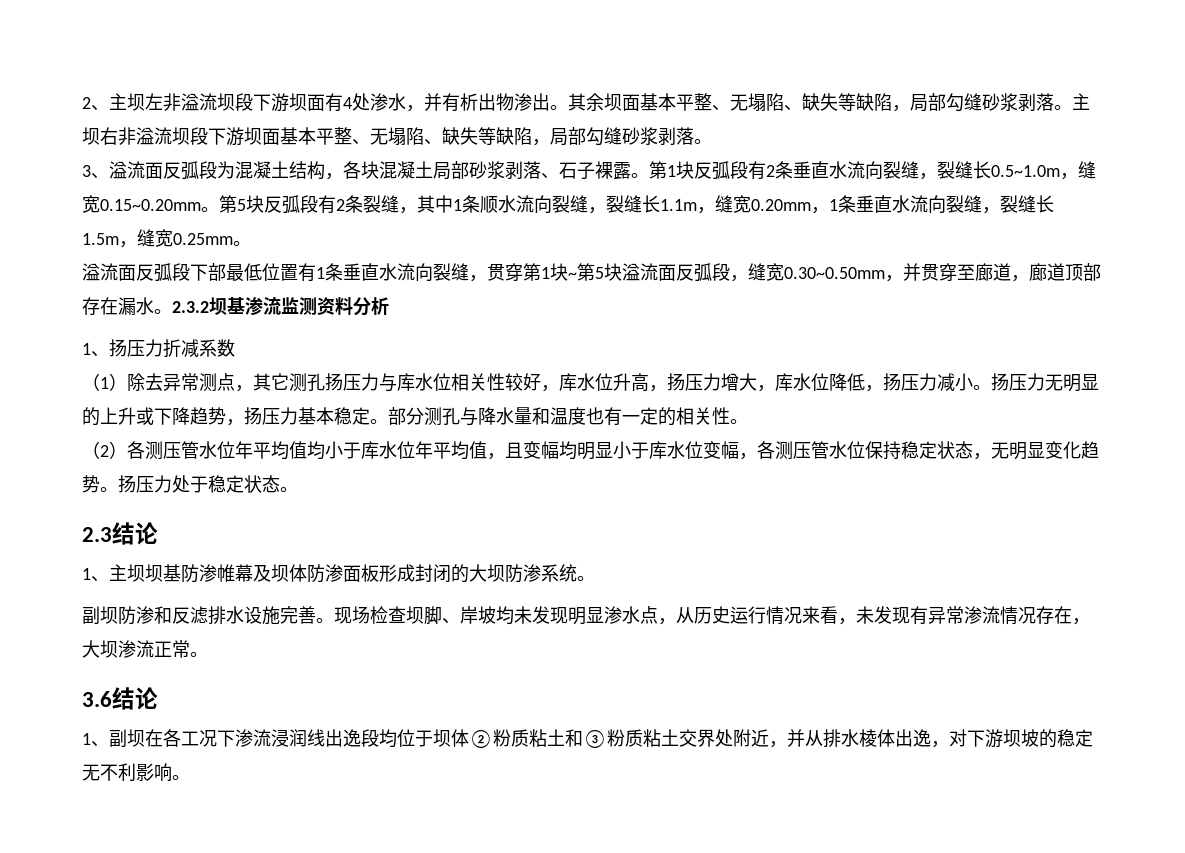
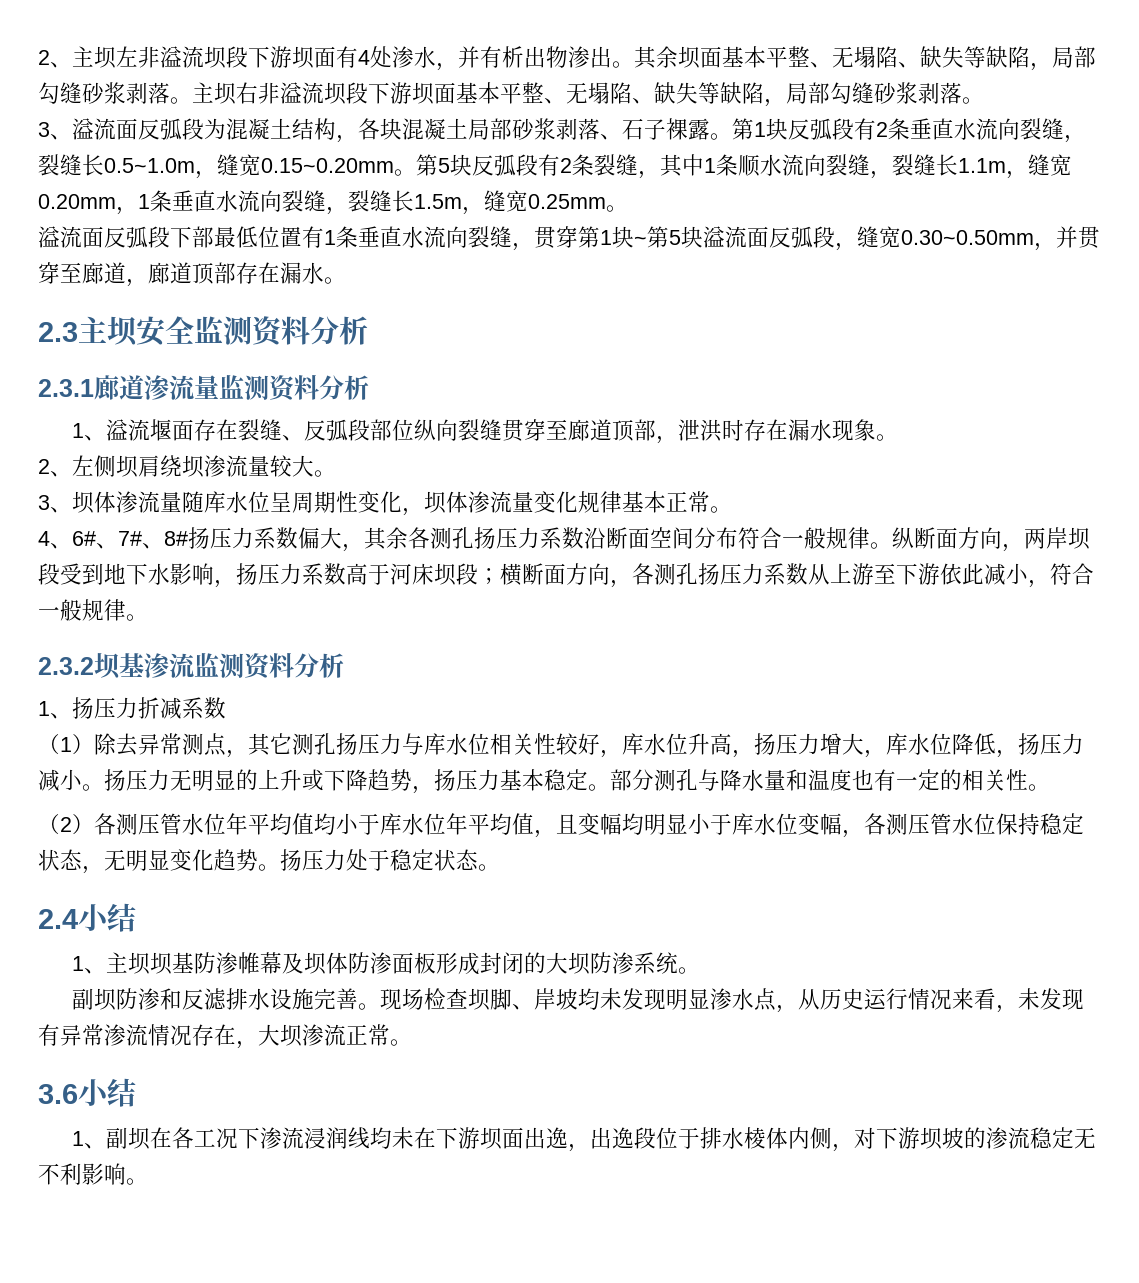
(172, 311) none -> [38,316,368,347] [38,375,369,402] [71,419,898,444] [38,455,336,478] [38,491,732,516] [38,527,1090,552] [38,563,1094,588] [38,599,148,621] // 2.3主坝安全监测资料分析 // 2.3.1廊道渗流量监测资料分析 // 1、溢流堰面存在裂缝、反弧段部位纵向裂缝贯穿至廊道顶部，泄洪时存在漏水现象。 // 2、左侧坝肩绕坝渗流量较大。 // 3、坝体渗流量随库水位呈周期性变化，坝体渗流量变化规律基本正常。 // 4、6#、7#、8#扬压力系数偏大，其余各测孔扬压力系数沿断面空间分布符合一般规律。纵断面方向，两岸坝段受到地下水影响，扬压力系数高于河床坝段；横断面方向，各测孔扬压力系数从上游至下游依此减小，符合一般规律。 //
[82,522,158,545] 2.3结论 -> [38,903,136,932] 2.4小结
[112,687,158,710] 结论 -> [78,1078,136,1107] 小结
[325,729,823,748] 出逸段均位于坝体②粉质粘土和③粉质粘土交界处附近，并从 -> [369,1127,700,1152] 均未在下游坝面出逸，出逸段位于
[895,729,931,747] 出逸 -> [787,1127,832,1149] 内侧
(1057, 738) none -> [985,1127,1030,1149] 渗流

